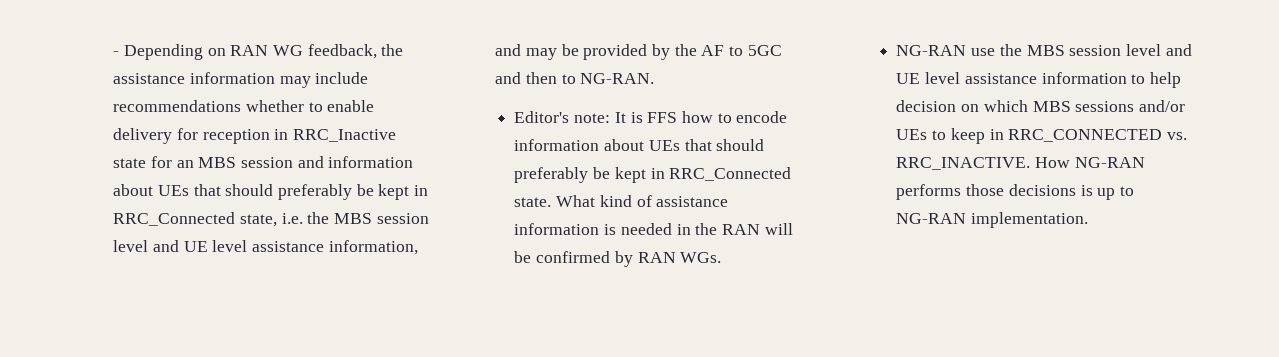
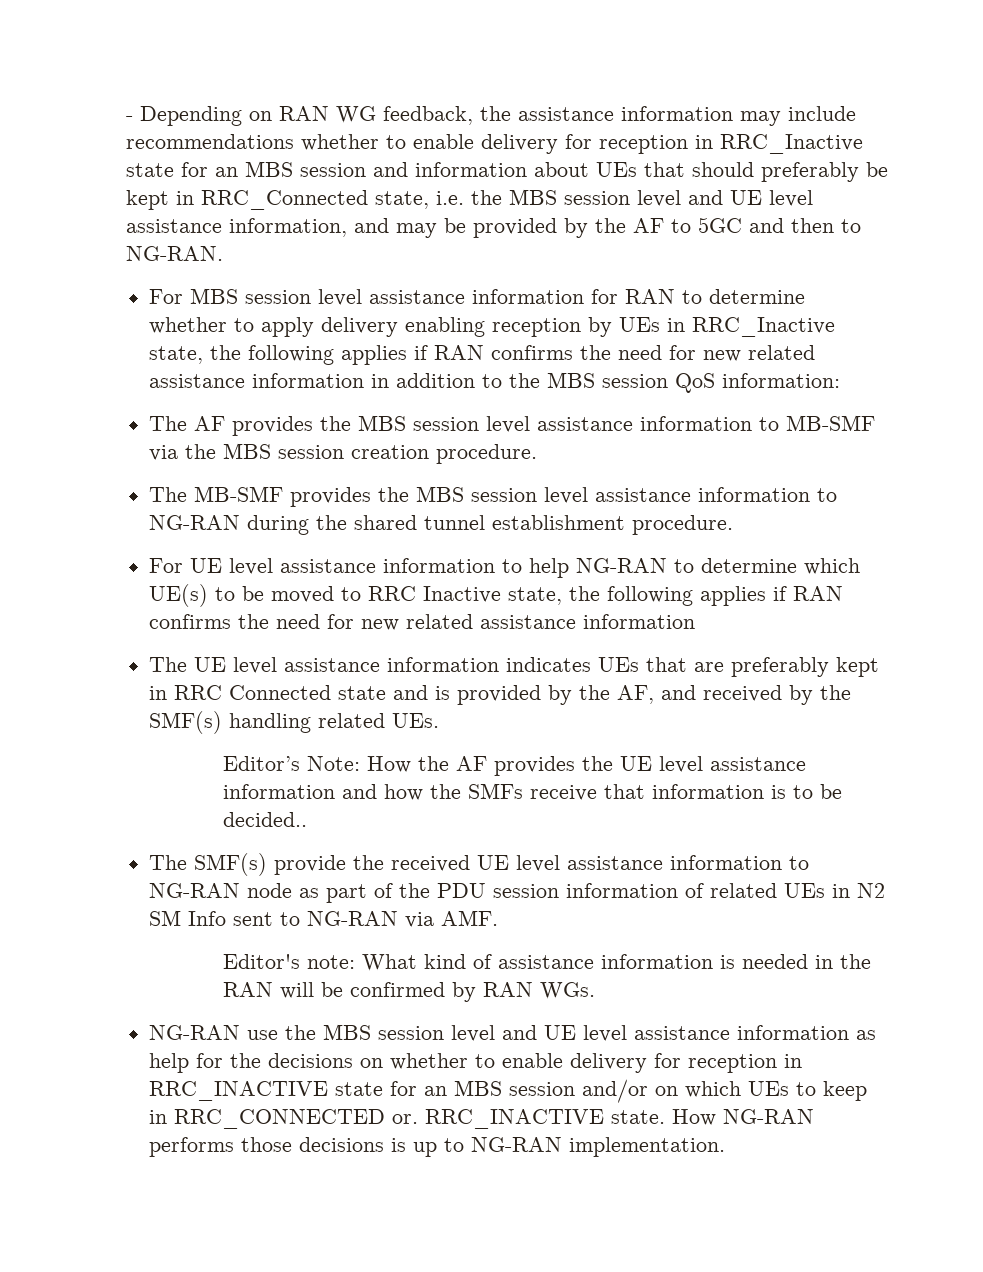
[514,111,788,123] [514,139,765,151] [514,167,792,183] [514,197,552,207] Editor's note: It is FFS how to encode information about UEs that should preferably be kept in RRC_Connected state. -> [149,288,806,306] [149,317,836,337] [149,345,816,365] [149,372,841,393] [149,415,876,436] [149,443,538,464] [149,486,838,507] [149,515,734,535] [149,558,861,578] [149,584,844,607] [149,614,696,631] [149,657,880,677] [149,685,852,705] [149,711,440,734] [223,756,807,776] [223,783,843,801] [223,812,308,827] [149,853,810,876] [149,883,886,903] [149,910,499,928] [223,954,356,969] For MBS session level assistance information for RAN to determine whether to apply delivery enabling reception by UEs in RRC_Inactive state, the following applies if RAN confirms the need for new related assistance information in addition to the MBS session QoS information: // The AF provides the MBS session level assistance information to MB-SMF via the MBS session creation procedure. // The MB-SMF provides the MBS session level assistance information to NG-RAN during the shared tunnel establishment procedure. // For UE level assistance information to help NG-RAN to determine which UE(s) to be moved to RRC Inactive state, the following applies if RAN confirms the need for new related assistance information // The UE level assistance information indicates UEs that are preferably kept in RRC Connected state and is provided by the AF, and received by the SMF(s) handling related UEs. // Editor’s Note: How the AF provides the UE level assistance information and how the SMFs receive that information is to be decided.. // The SMF(s) provide the received UE level assistance information to NG-RAN node as part of the PDU session information of related UEs in N2 SM Info sent to NG-RAN via AMF. // Editor's note:
[1131,72,1181,88] [896,100,1185,112] to help decision on which MBS sessions and/or -> [856,1030,877,1040] [149,1053,803,1073] [149,1079,742,1103] as help for the decisions on whether to enable delivery for reception in RRC_INACTIVE state for an MBS session and/or on which
[1166,132,1187,140] [896,157,1031,170] vs. RRC_INACTIVE. -> [392,1109,666,1129] or. RRC_INACTIVE state.

